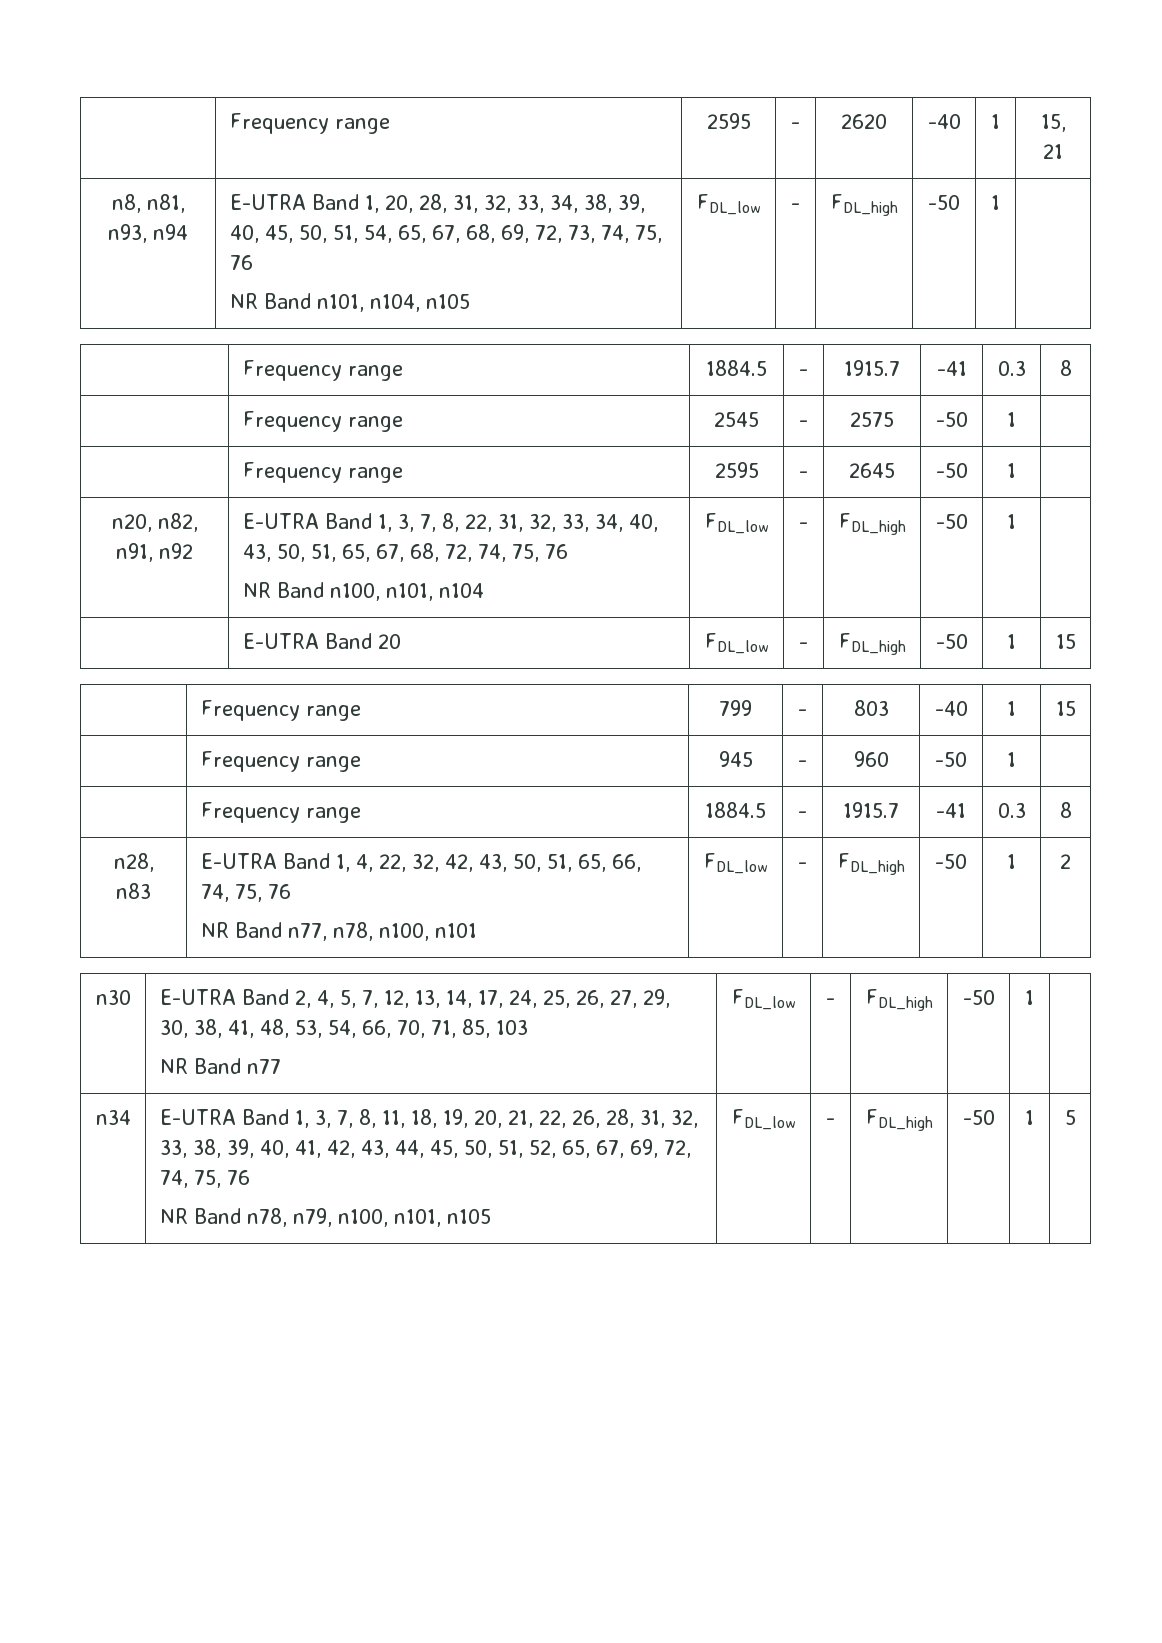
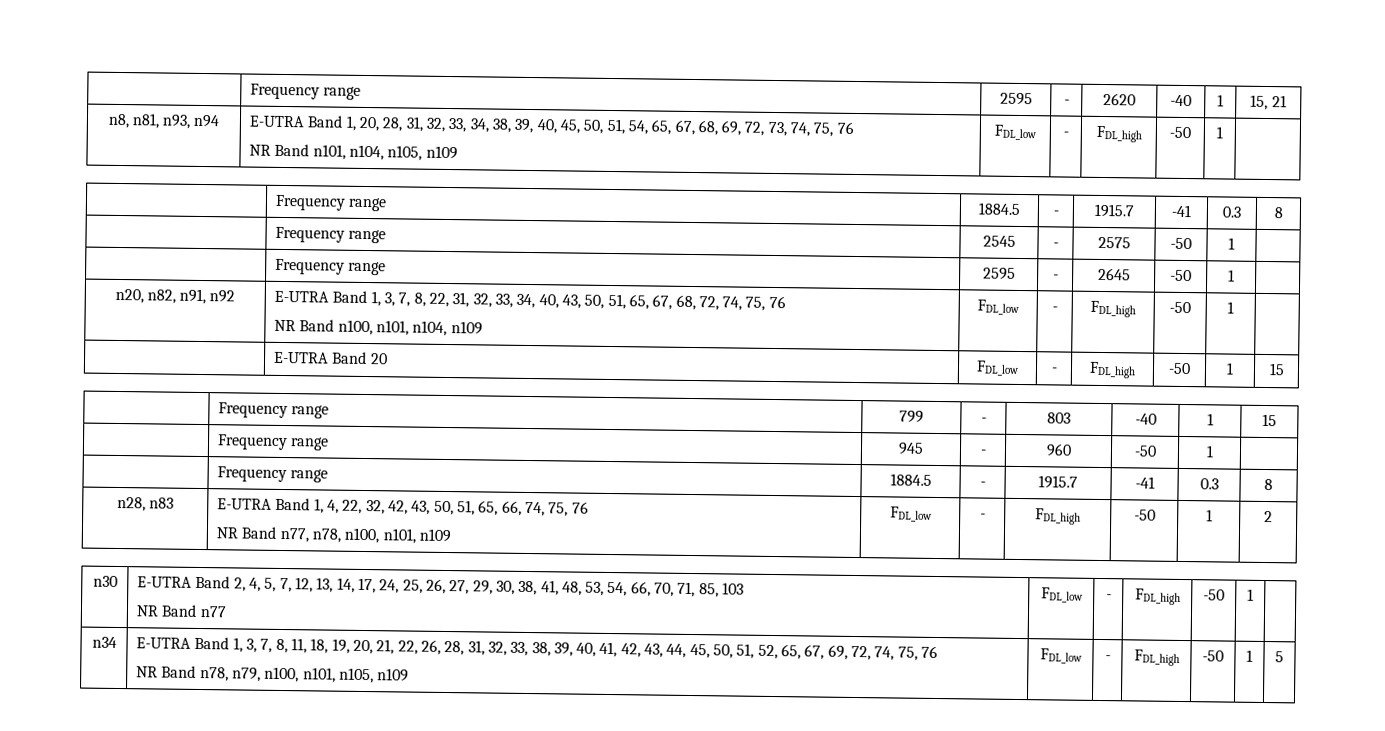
[425,294,470,309] n105 -> [387,145,458,161] n105, n109
[438,583,484,598] n104 -> [412,320,483,337] n104, n109
[434,923,477,938] n101 -> [382,528,451,544] n101, n109
[446,1209,491,1224] n105 -> [338,667,410,684] n105, n109

